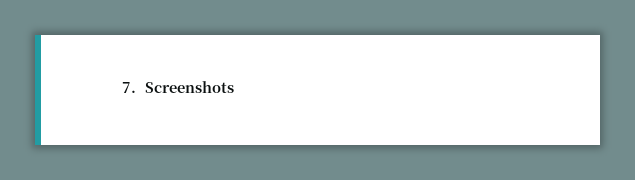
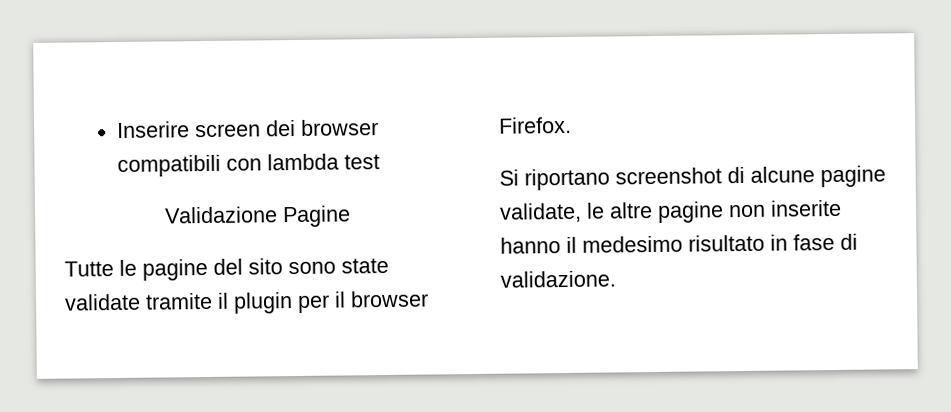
[121,81,234,93] 7. Screenshots -> [117,119,380,138] [117,153,381,177] [164,205,351,228] [64,257,389,281] [64,290,429,314] [499,116,572,134] [499,165,886,191] [499,199,842,223] [500,233,858,254] [500,270,616,288] Inserire screen dei browser compatibili con lambda test // Validazione Pagine // Tutte le pagine del sito sono state validate tramite il plugin per il browser Firefox. // Si riportano screenshot di alcune pagine validate, le altre pagine non inserite hanno il medesimo risultato in fase di validazione.

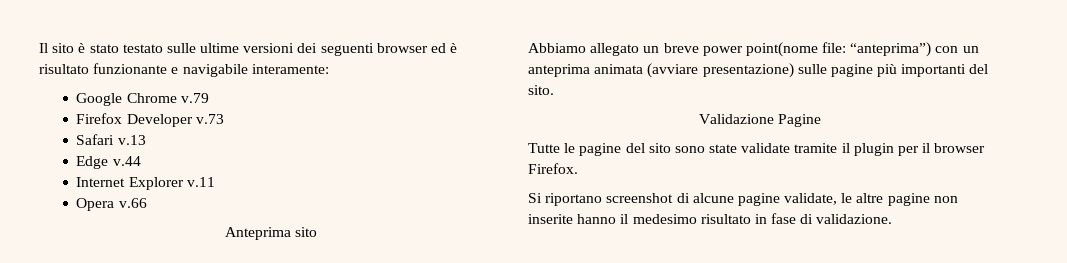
[117,119,380,138] [117,153,381,177] Inserire screen dei browser compatibili con lambda test -> [39,43,458,56] [39,63,329,77] [76,93,209,106] [76,113,224,127] [76,134,146,145] [76,156,141,169] [76,177,215,190] [76,198,147,211] [224,227,318,240] [528,42,979,57] [528,63,989,78] [528,85,554,95] Il sito è stato testato sulle ultime versioni dei seguenti browser ed è risultato funzionante e navigabile interamente: // Google Chrome v.79 // Firefox Developer v.73 // Safari v.13 // Edge v.44 // Internet Explorer v.11 // Opera v.66 // Anteprima sito // Abbiamo allegato un breve power point(nome file: “anteprima”) con un anteprima animata (avviare presentazione) sulle pagine più importanti del sito.

